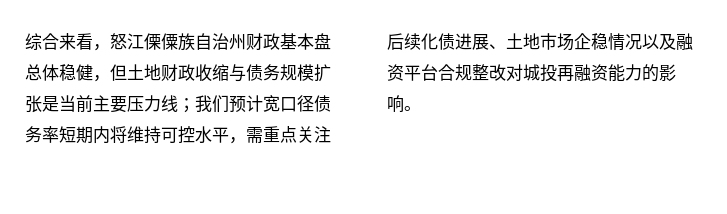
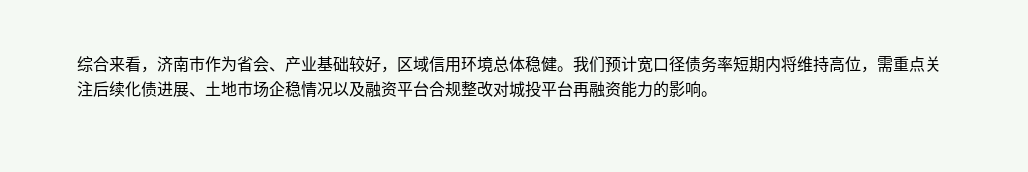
[110,33,331,51] [25,64,331,82] [25,95,195,113] 怒江傈僳族自治州财政基本盘总体稳健，但土地财政收缩与债务规模扩张是当前主要压力线； -> [157,56,573,73] 济南市作为省会、产业基础较好，区域信用环境总体稳健。
[161,126,229,144] 可控水平 -> [829,56,861,73] 高位
(557, 73) none -> [541,81,573,97] 平台

